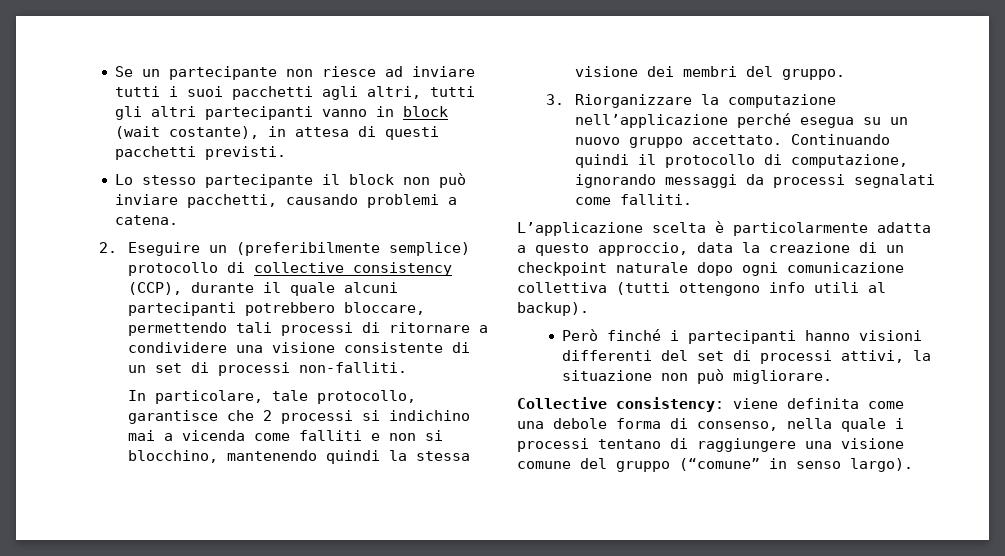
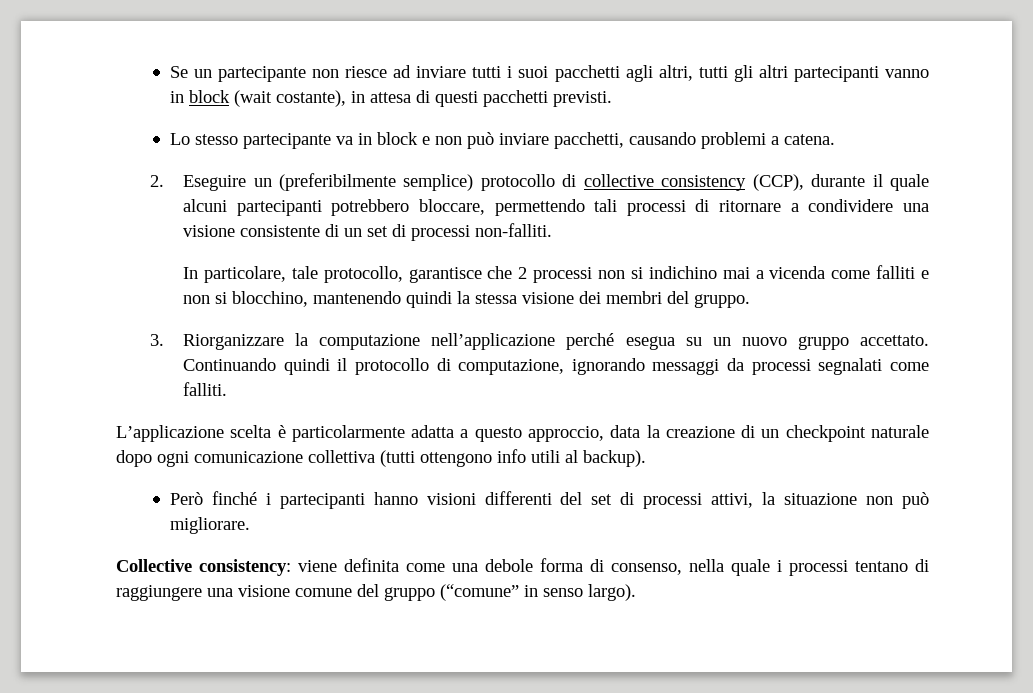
[322,174,395,185] il block -> [335,132,430,145] va in block e
(353, 417) none -> [598,270,626,279] non

